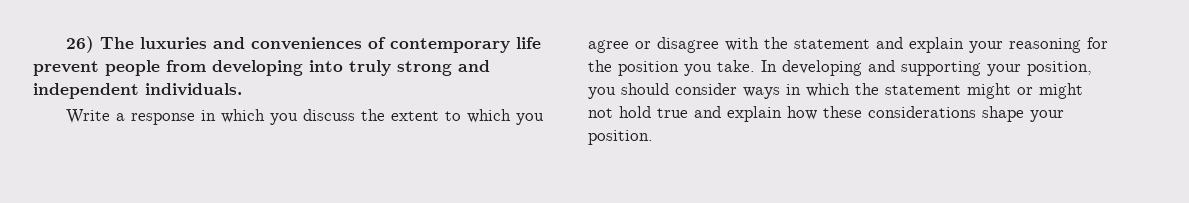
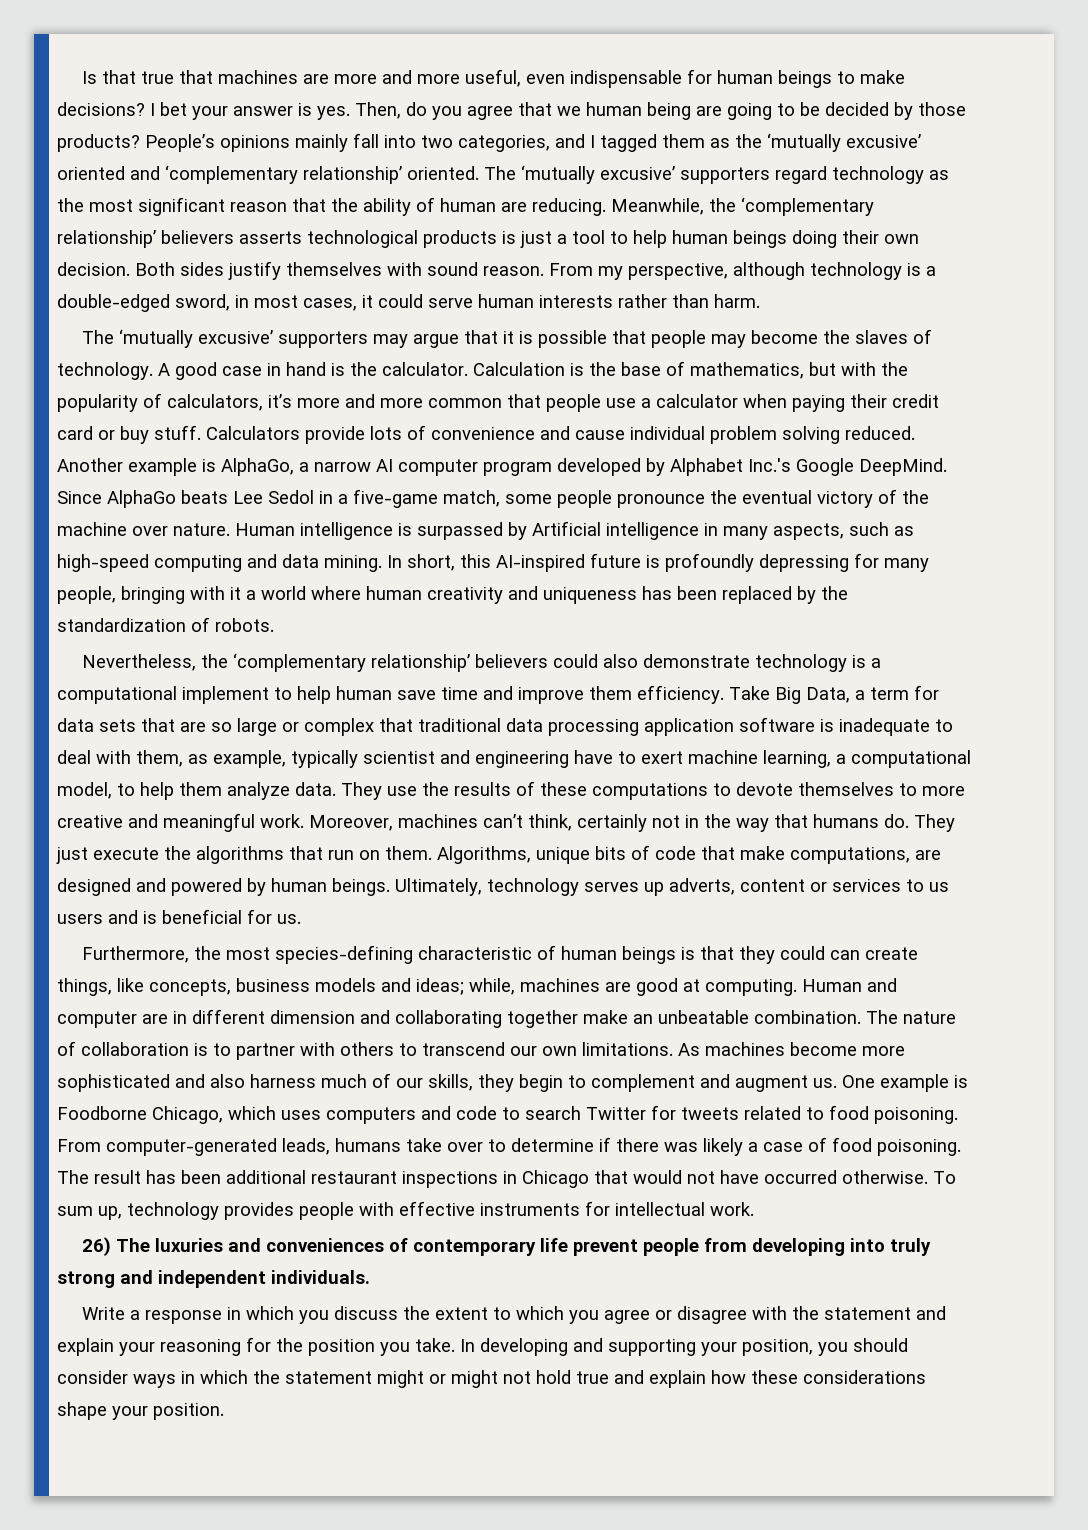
(65, 44) none -> [81,69,905,88] [57,102,966,120] [57,133,921,152] [57,165,949,184] [57,197,874,216] [57,230,919,248] [57,261,936,280] [57,294,760,312] [81,329,932,348] [57,361,908,380] [57,393,939,412] [57,425,915,444] [57,458,947,476] [57,489,929,508] [57,521,914,540] [57,553,929,572] [57,586,848,604] [57,617,274,632] [81,653,881,672] [57,685,939,704] [57,717,953,736] [57,750,971,768] [57,781,965,800] [57,813,955,832] [56,845,941,864] [57,878,949,896] [57,909,301,924] [81,945,918,964] [57,978,897,996] [57,1009,956,1028] [57,1041,905,1060] [57,1073,968,1092] [57,1105,958,1124] [57,1137,961,1156] [57,1170,956,1188] [57,1201,754,1220] Is that true that machines are more and more useful, even indispensable for human beings to make decisions? I bet your answer is yes. Then, do you agree that we human being are going to be decided by those products? People’s opinions mainly fall into two categories, and I tagged them as the ‘mutually excusive’ oriented and ‘complementary relationship’ oriented. The ‘mutually excusive’ supporters regard technology as the most significant reason that the ability of human are reducing. Meanwhile, the ‘complementary relationship’ believers asserts technological products is just a tool to help human beings doing their own decision. Both sides justify themselves with sound reason. From my perspective, although technology is a double-edged sword, in most cases, it could serve human interests rather than harm. // The ‘mutually excusive’ supporters may argue that it is possible that people may become the slaves of technology. A good case in hand is the calculator. Calculation is the base of mathematics, but with the popularity of calculators, it’s more and more common that people use a calculator when paying their credit card or buy stuff. Calculators provide lots of convenience and cause individual problem solving reduced. Another example is AlphaGo, a narrow AI computer program developed by Alphabet Inc.'s Google DeepMind. Since AlphaGo beats Lee Sedol in a five-game match, some people pronounce the eventual victory of the machine over nature. Human intelligence is surpassed by Artificial intelligence in many aspects, such as high-speed computing and data mining. In short, this AI-inspired future is profoundly depressing for many people, bringing with it a world where human creativity and uniqueness has been replaced by the standardization of robots. // Nevertheless, the ‘complementary relationship’ believers could also demonstrate technology is a computational implement to help human save time and improve them efficiency. Take Big Data, a term for data sets that are so large or complex that traditional data processing application software is inadequate to deal with them, as example, typically scientist and engineering have to exert machine learning, a computational model, to help them analyze data. They use the results of these computations to devote themselves to more creative and meaningful work. Moreover, machines can’t think, certainly not in the way that humans do. They just execute the algorithms that run on them. Algorithms, unique bits of code that make computations, are designed and powered by human beings. Ultimately, technology serves up adverts, content or services to us users and is beneficial for us. // Furthermore, the most species-defining characteristic of human beings is that they could can create things, like concepts, business models and ideas; while, machines are good at computing. Human and computer are in different dimension and collaborating together make an unbeatable combination. The nature of collaboration is to partner with others to transcend our own limitations. As machines become more sophisticated and also harness much of our skills, they begin to complement and augment us. One example is Foodborne Chicago, which uses computers and code to search Twitter for tweets related to food poisoning. From computer-generated leads, humans take over to determine if there was likely a case of food poisoning. The result has been additional restaurant inspections in Chicago that would not have occurred otherwise. To sum up, technology provides people with effective instruments for intellectual work. //

